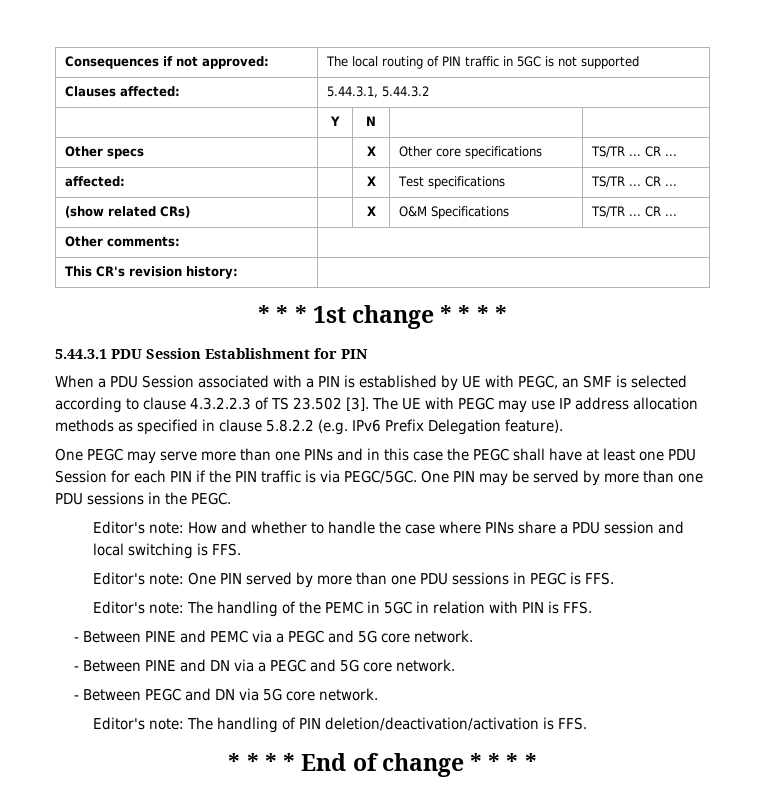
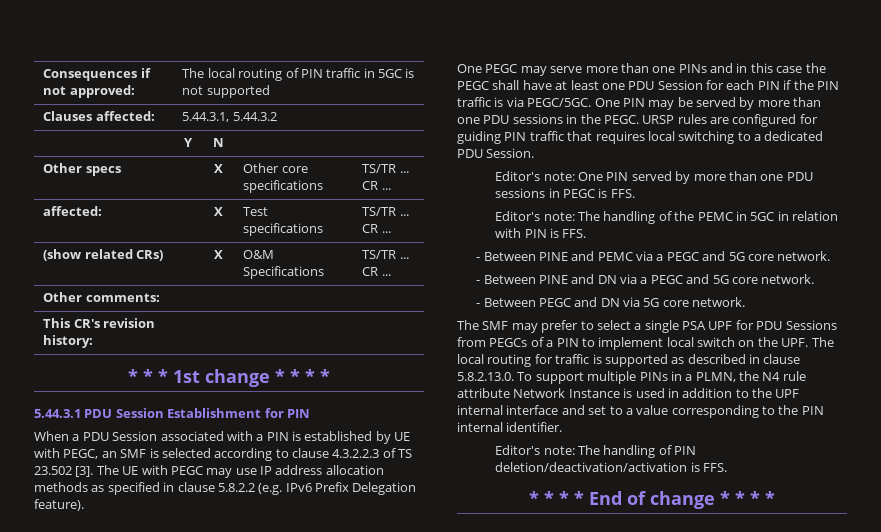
[93,521,685,534] [93,543,242,559] // Editor's note: How and whether to handle the case where PINs share a PDU session and local switching is FFS. -> [642,114,818,127] [457,131,824,144] [457,148,535,158] URSP rules are configured for guiding PIN traffic that requires local switching to a dedicated PDU Session.
(379, 694) none -> [457,320,837,333] [457,337,834,350] [457,354,801,367] [457,371,806,384] [457,388,800,398] [457,405,824,418] [457,422,563,432] // The SMF may prefer to select a single PSA UPF for PDU Sessions from PEGCs of a PIN to implement local switch on the UPF. The local routing for traffic is supported as described in clause 5.8.2.13.0. To support multiple PINs in a PLMN, the N4 rule attribute Network Instance is used in addition to the UPF internal interface and set to a value corresponding to the PIN internal identifier.

